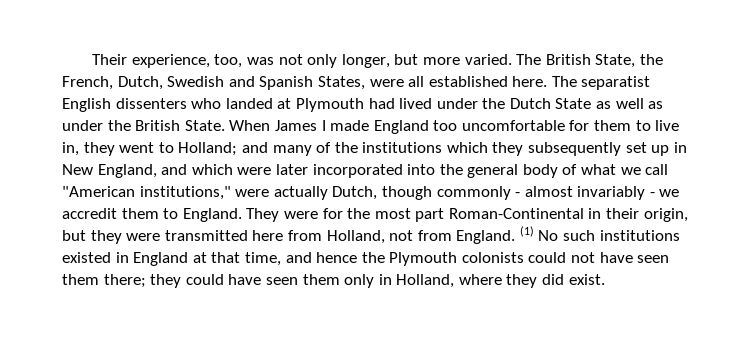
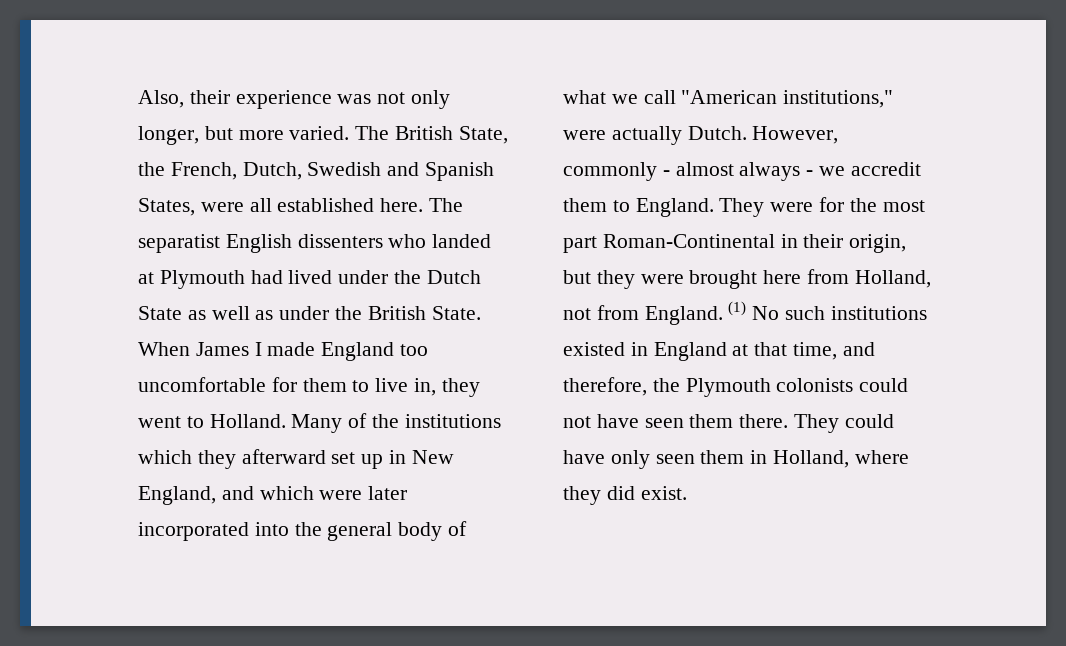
[92,54,243,68] Their experience, too, -> [138,90,332,109] Also, their experience
[178,142,312,156] Holland; and many -> [209,414,343,433] Holland. Many
[528,142,622,156] subsequently -> [241,449,326,464] afterward
[332,186,432,200] Dutch, though -> [687,126,839,144] Dutch. However,
[577,186,646,200] invariably -> [739,162,801,181] always
[164,230,248,241] transmitted -> [689,270,758,289] brought
[316,252,358,263] hence -> [563,377,647,396] therefore,
[103,274,182,288] there; they -> [739,414,840,433] there. They
[265,274,375,288] seen them only -> [610,450,745,469] only seen them

